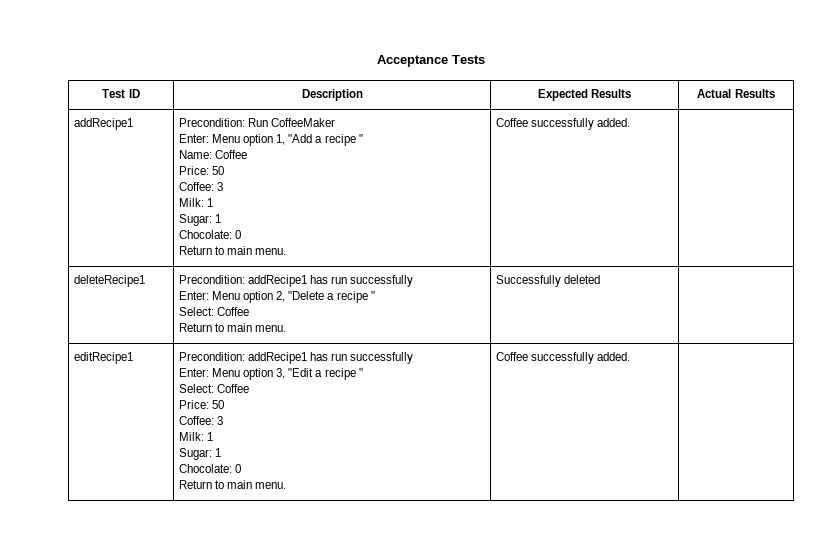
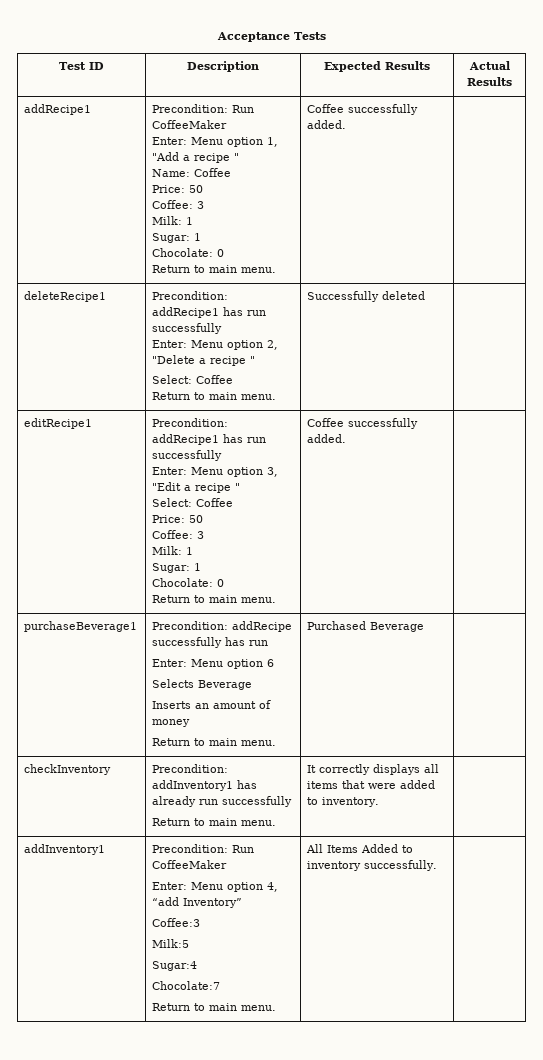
(631, 356) none -> [24,621,138,632] [152,621,293,632] [152,637,269,648] [152,659,275,669] [152,679,253,690] [152,700,272,709] [152,719,191,727] [152,738,277,746] [307,621,425,632] [24,764,112,775] [152,764,229,773] [152,780,258,791] [152,796,293,807] [152,818,277,826] [307,764,440,775] [307,780,436,789] [307,797,380,807] [24,844,106,855] [152,844,255,853] [152,860,228,869] [152,882,279,892] [152,897,243,908] [152,918,201,927] [152,939,190,948] [152,961,198,971] [152,981,221,990] [152,1003,277,1011] [306,844,414,853] [307,860,438,871] // purchaseBeverage1 | Precondition: addRecipe successfully has run // Enter: Menu option 6 // Selects Beverage // Inserts an amount of money // Return to main menu. | Purchased Beverage | // checkInventory | Precondition: addInventory1 has already run successfully // Return to main menu. | It correctly displays all items that were added to inventory. | // addInventory1 | Precondition: Run CoffeeMaker // Enter: Menu option 4, “add Inventory” // Coffee:3 // Milk:5 // Sugar:4 // Chocolate:7 // Return to main menu. | All Items Added to inventory successfully. |

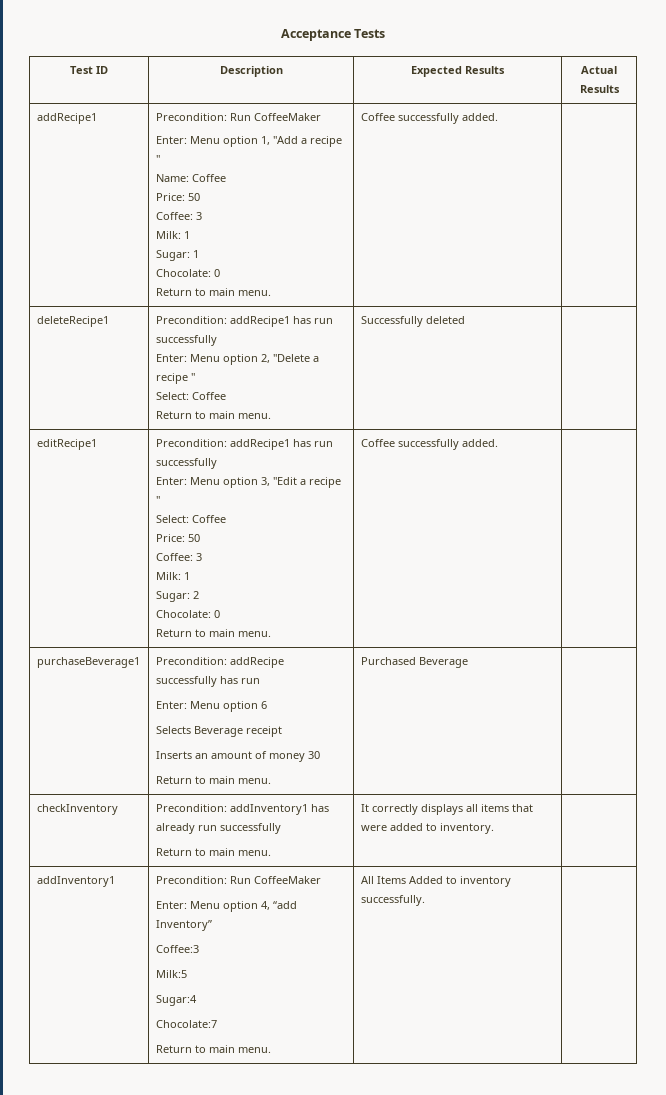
[194,563,202,571] 1 -> [192,591,199,599] 2
(253, 685) none -> [245,726,282,737] receipt
(191, 723) none -> [307,751,320,759] 30

